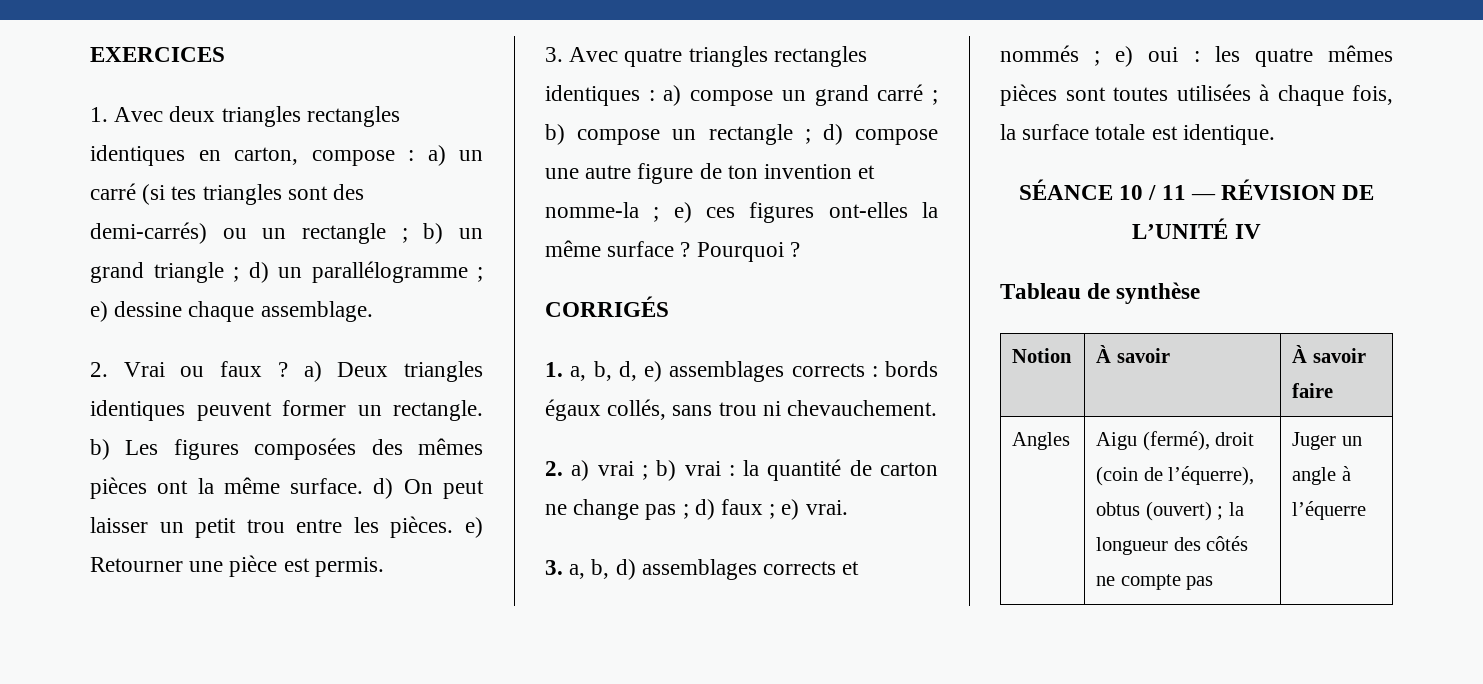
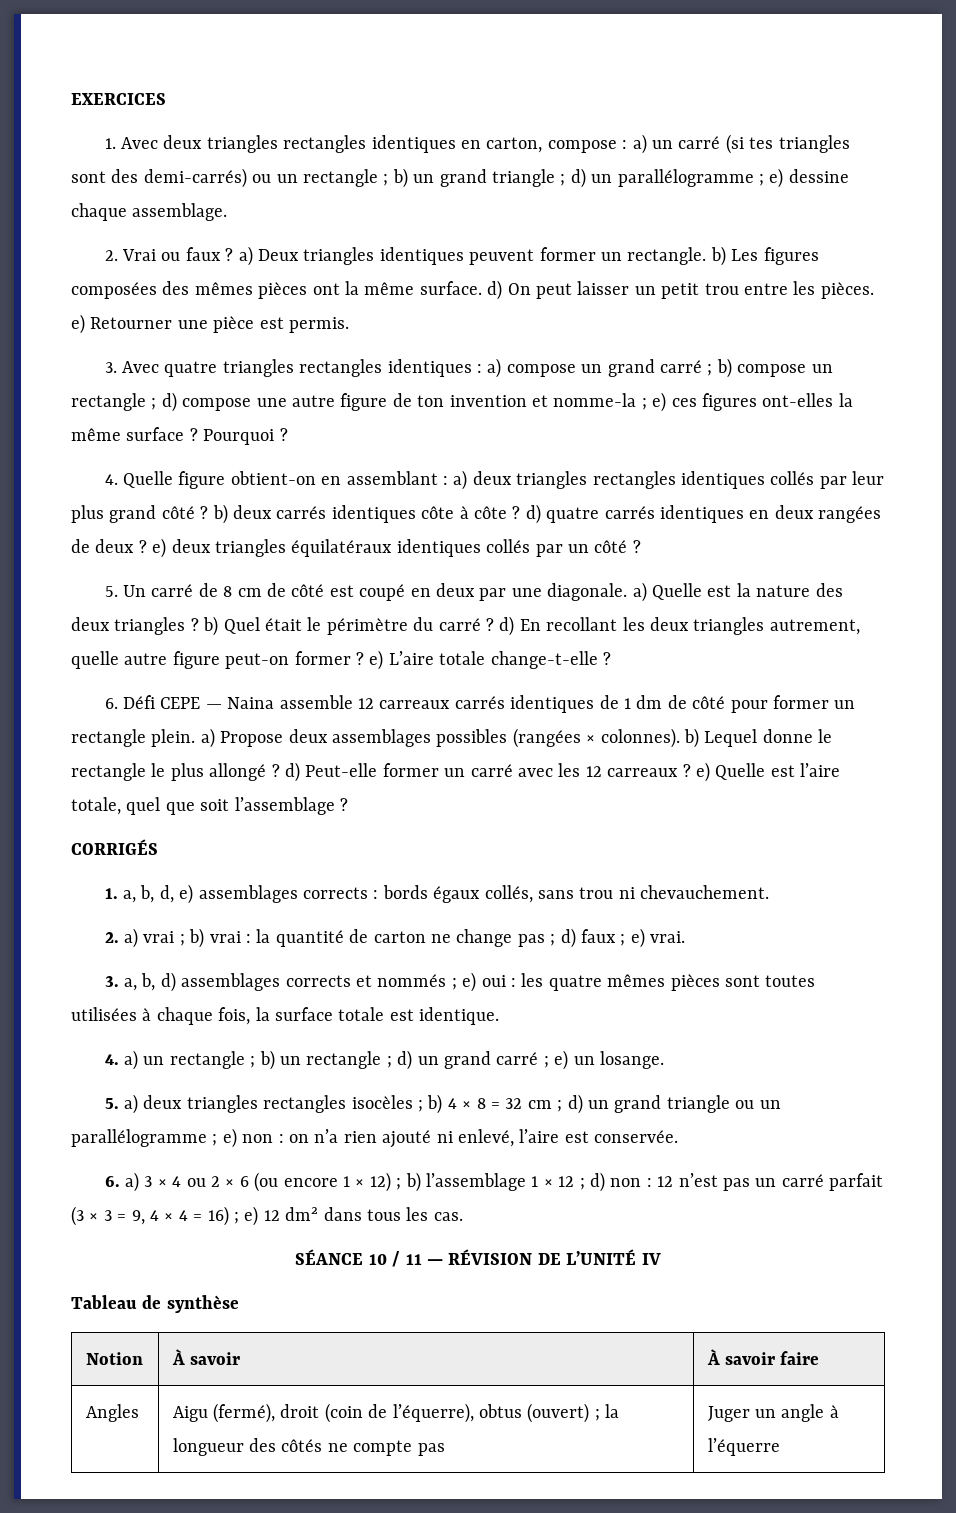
(800, 249) none -> [104,470,885,490] [71,504,882,524] [71,538,641,558] [104,582,843,602] [71,616,860,636] [71,650,611,670] [104,695,856,713] [71,728,833,748] [71,762,841,782] [71,797,348,815] // 4. Quelle figure obtient-on en assemblant : a) deux triangles rectangles identiques collés par leur plus grand côté ? b) deux carrés identiques côte à côte ? d) quatre carrés identiques en deux rangées de deux ? e) deux triangles équilatéraux identiques collés par un côté ? // 5. Un carré de 8 cm de côté est coupé en deux par une diagonale. a) Quelle est la nature des deux triangles ? b) Quel était le périmètre du carré ? d) En recollant les deux triangles autrement, quelle autre figure peut-on former ? e) L’aire totale change-t-elle ? // 6. Défi CEPE — Naina assemble 12 carreaux carrés identiques de 1 dm de côté pour former un rectangle plein. a) Propose deux assemblages possibles (rangées × colonnes). b) Lequel donne le rectangle le plus allongé ? d) Peut-elle former un carré avec les 12 carreaux ? e) Quelle est l’aire totale, quel que soit l’assemblage ?
(1275, 134) none -> [104,1050,665,1070] [104,1094,781,1114] [71,1128,679,1148] [104,1172,884,1192] [71,1206,463,1226] // 4. a) un rectangle ; b) un rectangle ; d) un grand carré ; e) un losange. // 5. a) deux triangles rectangles isocèles ; b) 4 × 8 = 32 cm ; d) un grand triangle ou un parallélogramme ; e) non : on n’a rien ajouté ni enlevé, l’aire est conservée. // 6. a) 3 × 4 ou 2 × 6 (ou encore 1 × 12) ; b) l’assemblage 1 × 12 ; d) non : 12 n’est pas un carré parfait (3 × 3 = 9, 4 × 4 = 16) ; e) 12 dm² dans tous les cas.

